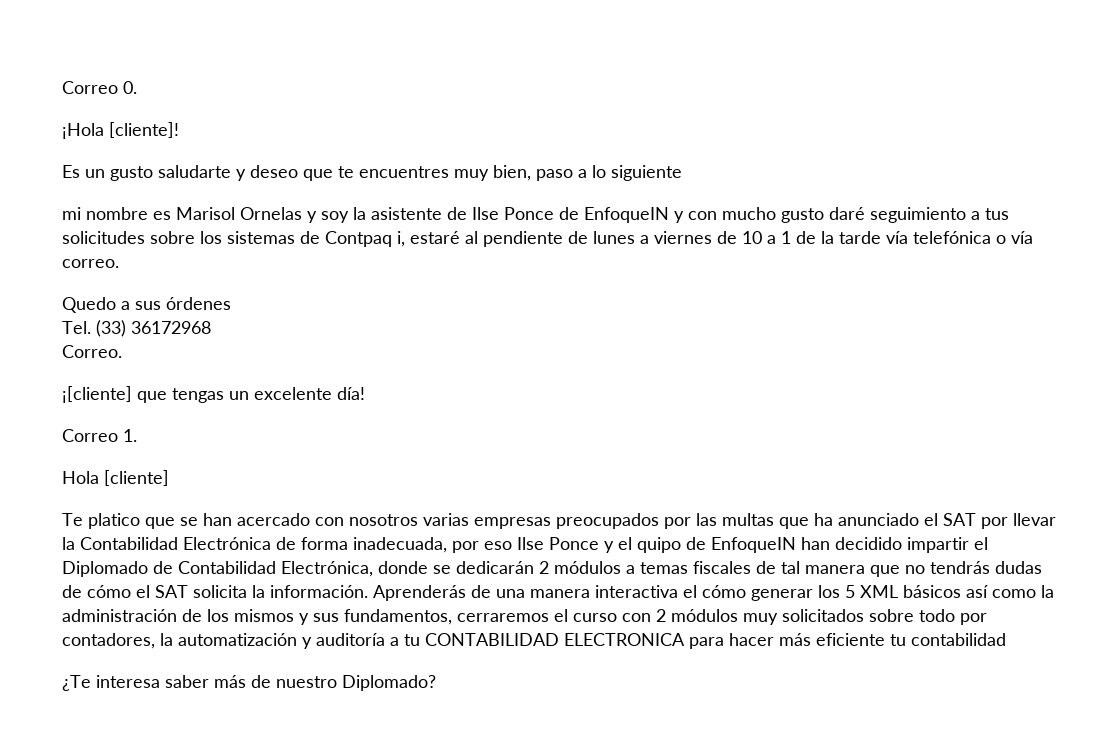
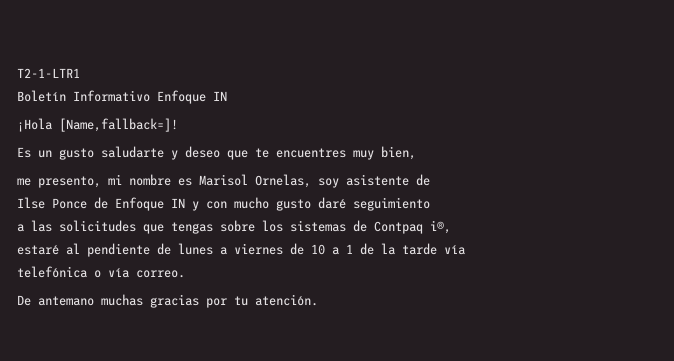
[62,81,137,94] Correo 0. -> [17,68,80,78] [17,90,227,104] T2-1-LTR1 // Boletín Informativo Enfoque IN
[109,122,179,138] [cliente]! -> [59,118,178,132] [Name,fallback=]!
[536,165,682,181] [62,207,366,223] paso a lo siguiente // mi nombre es Marisol Ornelas y soy la -> [17,174,339,188] // me presento, mi nombre es Marisol Ornelas, soy
(467, 213) none -> (430, 180) //
[584,207,669,223] EnfoqueIN -> [115,197,185,211] Enfoque IN
[971,208,1009,220] [62,231,145,244] a tus solicitudes -> [17,220,213,234] // a las solicitudes que tengas
[397,231,405,247] i, -> [430,220,451,234] i®, //
(908, 237) none -> (465, 250) //
[62,297,231,313] [62,320,211,337] [62,345,122,358] [62,386,365,403] [62,429,137,442] [62,470,169,486] [62,513,1056,529] [62,537,988,553] [62,561,1042,577] [62,585,1054,601] [62,609,987,625] [62,633,1006,649] [62,675,436,691] Quedo a sus órdenes // Tel. (33) 36172968 // Correo. // ¡[cliente] que tengas un excelente día! // Correo 1. // Hola [cliente] // Te platico que se han acercado con nosotros varias empresas preocupados por las multas que ha anunciado el SAT por llevar la Contabilidad Electrónica de forma inadecuada, por eso Ilse Ponce y el quipo de EnfoqueIN han decidido impartir el Diplomado de Contabilidad Electrónica, donde se dedicarán 2 módulos a temas fiscales de tal manera que no tendrás dudas de cómo el SAT solicita la información. Aprenderás de una manera interactiva el cómo generar los 5 XML básicos así como la administración de los mismos y sus fundamentos, cerraremos el curso con 2 módulos muy solicitados sobre todo por contadores, la automatización y auditoría a tu CONTABILIDAD ELECTRONICA para hacer más eficiente tu contabilidad // ¿Te interesa saber más de nuestro Diplomado? -> [17,294,318,308] De antemano muchas gracias por tu atención.

